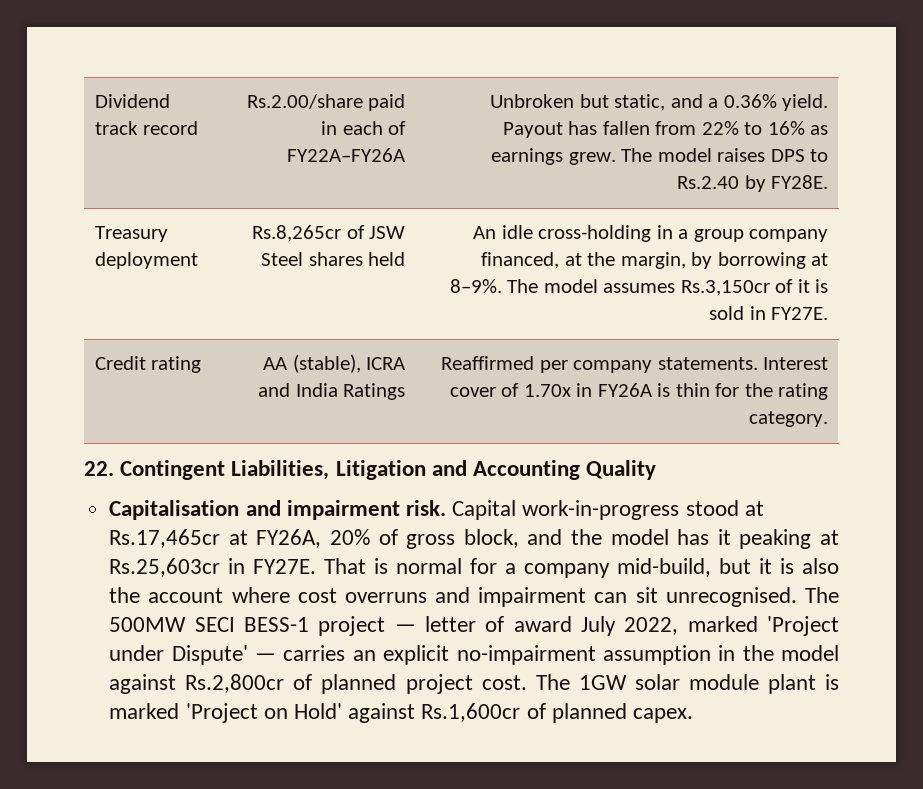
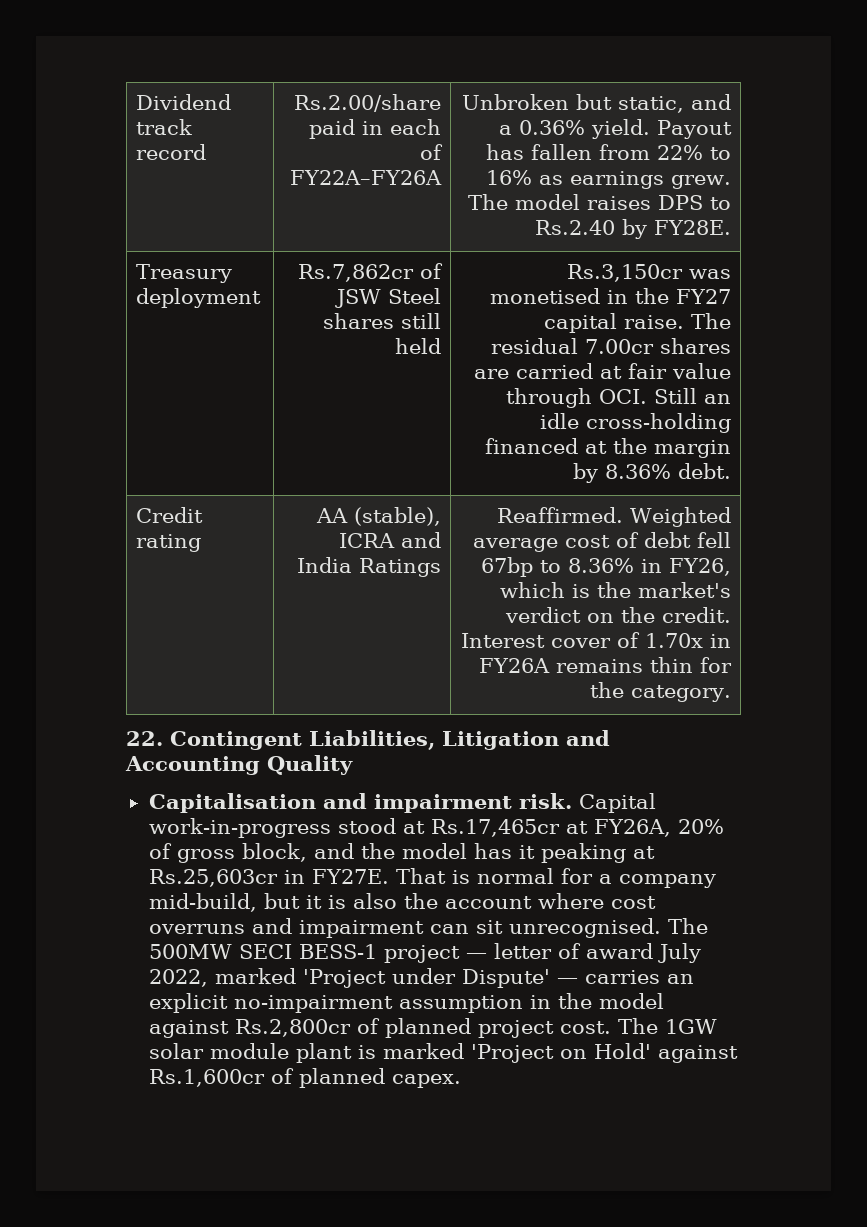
[252,225,342,242] Rs.8,265cr -> [297,264,414,282] Rs.7,862cr
(363, 259) none -> [400,313,441,329] still
[473,225,829,242] [481,252,829,269] [449,279,829,296] [709,306,829,320] An idle cross-holding in a group company financed, at the margin, by borrowing at 8–9%. The model assumes Rs.3,150cr of it is sold in FY27E. -> [566,264,731,282] [489,288,731,304] [543,313,731,333] [490,338,731,354] [473,363,731,379] [505,388,731,408] [539,413,731,433] [484,438,731,458] [572,463,731,483] Rs.3,150cr was monetised in the FY27 capital raise. The residual 7.00cr shares are carried at fair value through OCI. Still an idle cross-holding financed at the margin by 8.36% debt.
[441,356,758,373] Reaffirmed per company statements. -> [496,507,731,527] [472,532,731,552] [480,557,731,577] [499,582,731,598] [504,607,731,623] Reaffirmed. Weighted average cost of debt fell 67bp to 8.36% in FY26, which is the market's verdict on the credit.
[657,383,671,397] is -> [555,659,643,673] remains
[778,383,829,400] rating -> (624, 690) none

